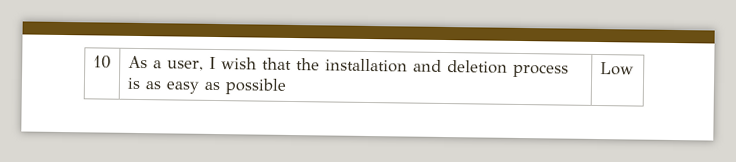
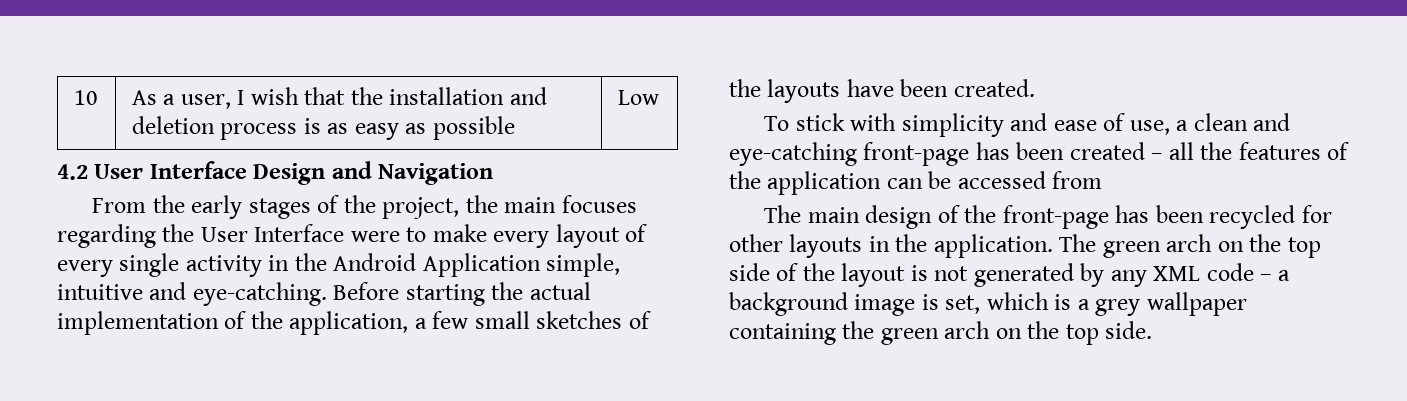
(634, 69) none -> [57,161,494,185] [92,195,637,219] [57,224,648,248] [57,253,621,277] [57,282,591,306] [57,311,651,335] [729,79,1035,103] [764,113,1291,137] [729,142,1350,166] [729,171,1103,195] [764,205,1332,229] [729,234,1321,258] [729,263,1290,287] [729,292,1247,316] [729,321,1153,345] // 4.2 User Interface Design and Navigation // From the early stages of the project, the main focuses regarding the User Interface were to make every layout of every single activity in the Android Application simple, intuitive and eye-catching. Before starting the actual implementation of the application, a few small sketches of the layouts have been created. // To stick with simplicity and ease of use, a clean and eye-catching front-page has been created – all the features of the application can be accessed from // The main design of the front-page has been recycled for other layouts in the application. The green arch on the top side of the layout is not generated by any XML code – a background image is set, which is a grey wallpaper containing the green arch on the top side.

